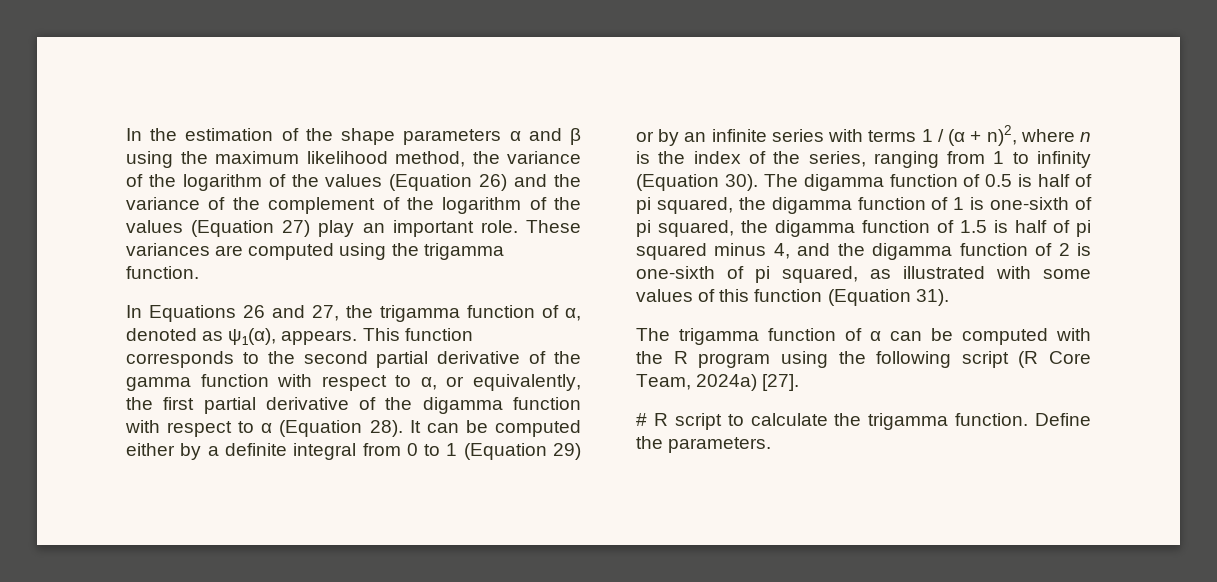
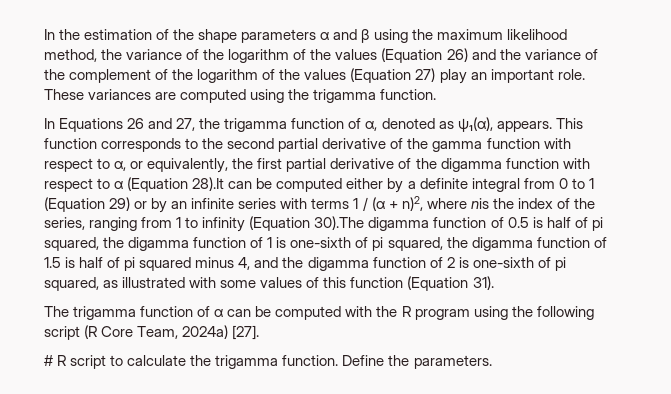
[369,420,421,437] 28). It -> [192,177,225,191] 28).It
[1080,132,1091,142] [636,151,650,164] n is -> [470,198,489,209] nis
[724,174,798,191] 30). The -> [314,216,365,230] 30).The

